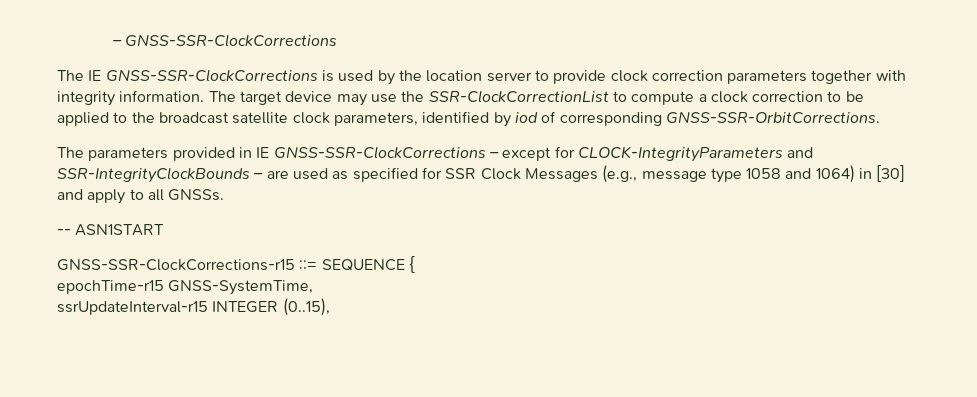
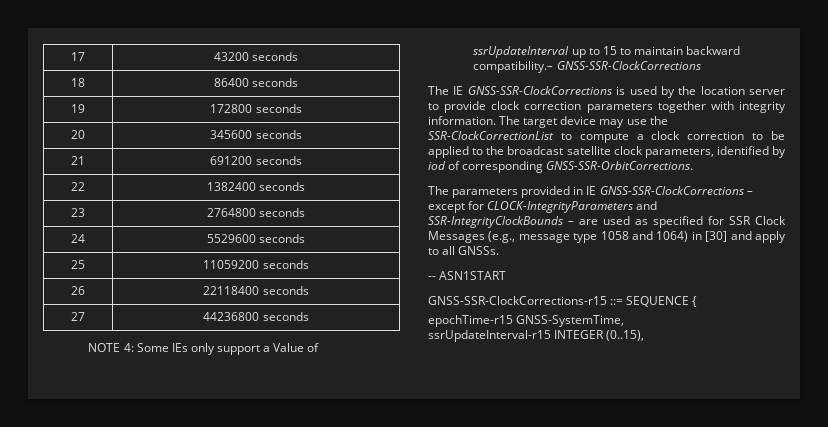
[112,40,122,46] – -> [71,52,85,61] [213,52,299,61] [71,78,85,87] [213,78,299,87] [71,104,85,113] [210,104,302,113] [71,130,85,139] [210,130,302,139] [71,156,85,165] [210,156,302,165] [71,182,85,191] [206,182,306,191] [71,208,85,217] [206,208,306,217] [71,234,85,243] [206,234,306,243] [71,260,85,269] [203,260,309,269] [71,286,85,295] [203,286,309,295] [71,312,85,321] [203,312,309,321] [88,343,320,355] [473,46,741,58] [473,61,554,73] 17 | 43200 seconds // 18 | 86400 seconds // 19 | 172800 seconds // 20 | 345600 seconds // 21 | 691200 seconds // 22 | 1382400 seconds // 23 | 2764800 seconds // 24 | 5529600 seconds // 25 | 11059200 seconds // 26 | 22118400 seconds // 27 | 44236800 seconds // NOTE 4: Some IEs only support a Value of ssrUpdateInterval up to 15 to maintain backward compatibility.–

